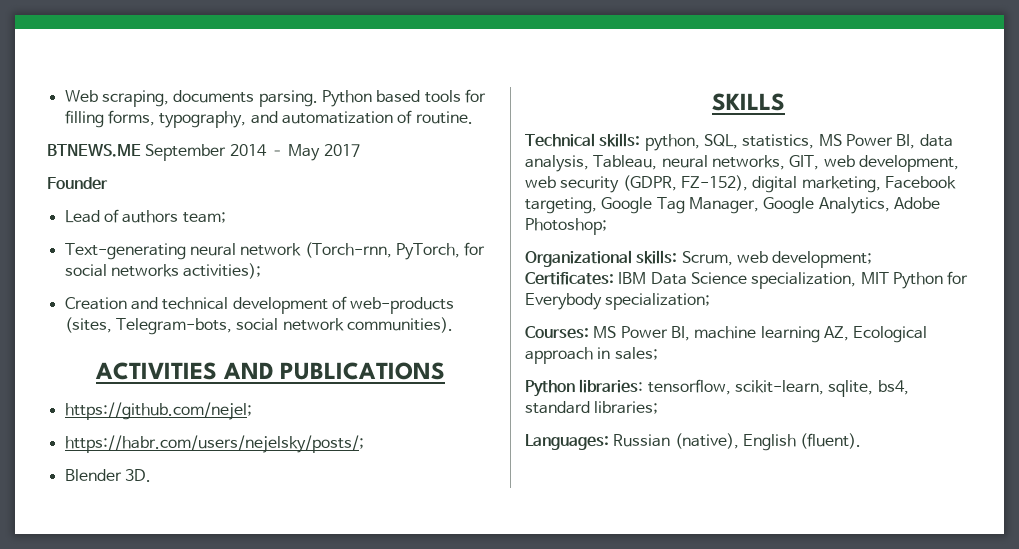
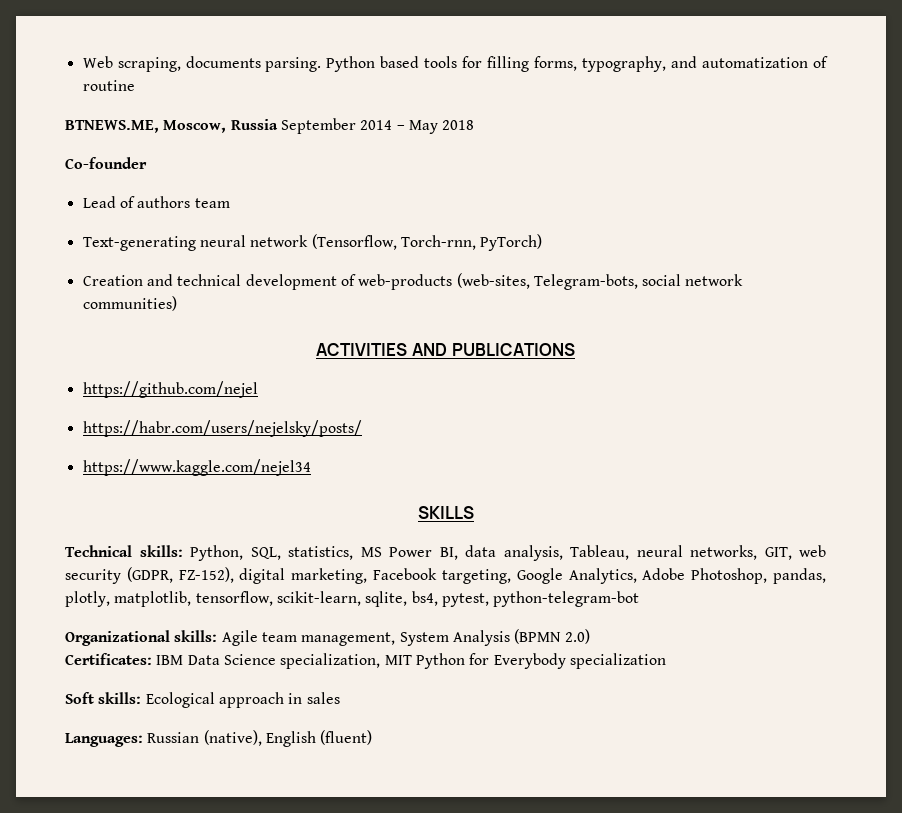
[415,111,473,124] [47,144,141,157] routine. // BTNEWS.ME -> [82,80,135,91] [65,119,278,133] routine // BTNEWS.ME, Moscow, Russia
[323,144,360,157] [47,177,108,190] 2017 // Founder -> [442,120,475,130] [65,157,147,169] 2018 // Co-founder
[182,212,226,223] team; -> [194,198,230,208] team
[304,242,486,260] [64,263,262,279] (Torch-rnn, PyTorch, for social networks activities); -> [311,234,543,251] (Tensorflow, Torch-rnn, PyTorch)
[64,317,112,333] (sites, -> [456,273,530,289] (web-sites,
[346,317,453,333] communities). -> [82,296,177,311] communities)
[64,402,252,420] [64,435,364,453] [64,469,151,482] https://github.com/nejel; // https://habr.com/users/nejelsky/posts/; // Blender 3D. -> [82,381,258,398] [82,420,362,437] [82,459,311,476] https://github.com/nejel // https://habr.com/users/nejelsky/posts/ // https://www.kaggle.com/nejel34
[644,134,700,151] python, -> [190,545,243,561] Python,
[858,155,959,172] [525,176,556,188] development, web -> (826, 551) none
[656,197,940,214] [525,218,607,235] [525,250,873,268] Tag Manager, Google Analytics, Adobe Photoshop; // Organizational skills: Scrum, web development; -> [568,568,827,584] [65,591,640,607] [65,629,590,646] Analytics, Adobe Photoshop, pandas, plotly, matplotlib, tensorflow, scikit-learn, sqlite, bs4, pytest, python-telegram-bot // Organizational skills: Agile team management, System Analysis (BPMN 2.0)
[605,293,711,310] [525,326,928,343] [525,347,658,364] [525,379,909,397] [525,401,659,414] specialization; // Courses: MS Power BI, machine learning AZ, Ecological approach in sales; // Python libraries: tensorflow, scikit-learn, sqlite, bs4, standard libraries; -> [569,653,666,669] [65,692,340,708] specialization // Soft skills: Ecological approach in sales
[800,433,862,449] (fluent). -> [320,730,373,745] (fluent)

